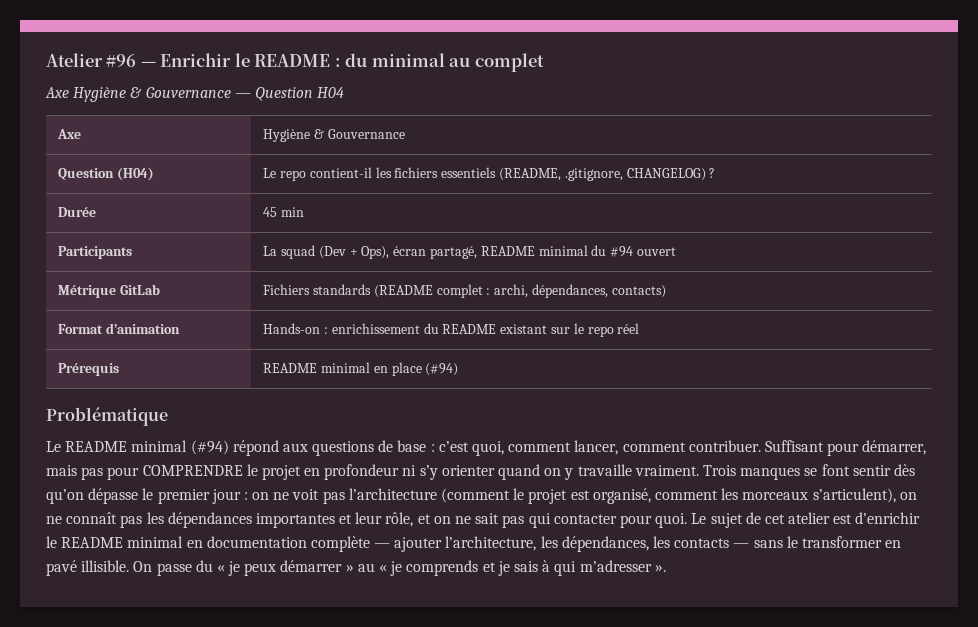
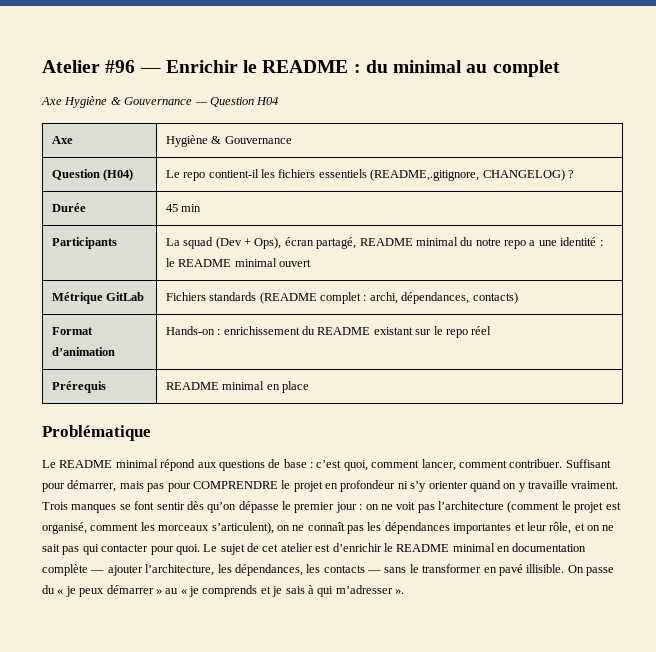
[498,168,623,181] (README, .gitignore, -> [370,169,480,181] (README,.gitignore,
[610,246,634,257] #94 -> [475,237,603,249] [165,258,277,267] notre repo a une identité : le README minimal
[425,363,459,376] (#94) -> (310, 387) none
[190,440,229,455] (#94) -> (158, 463) none

